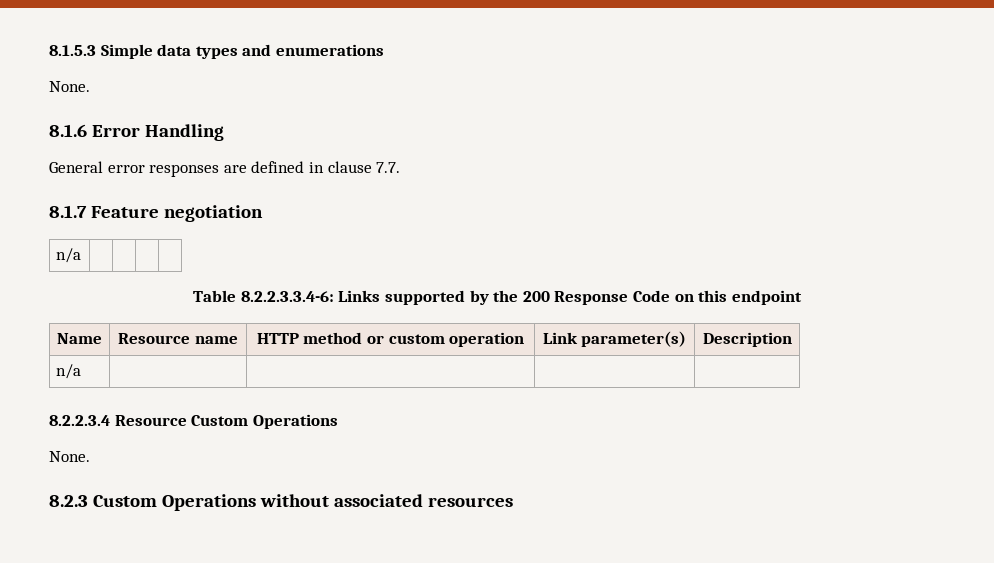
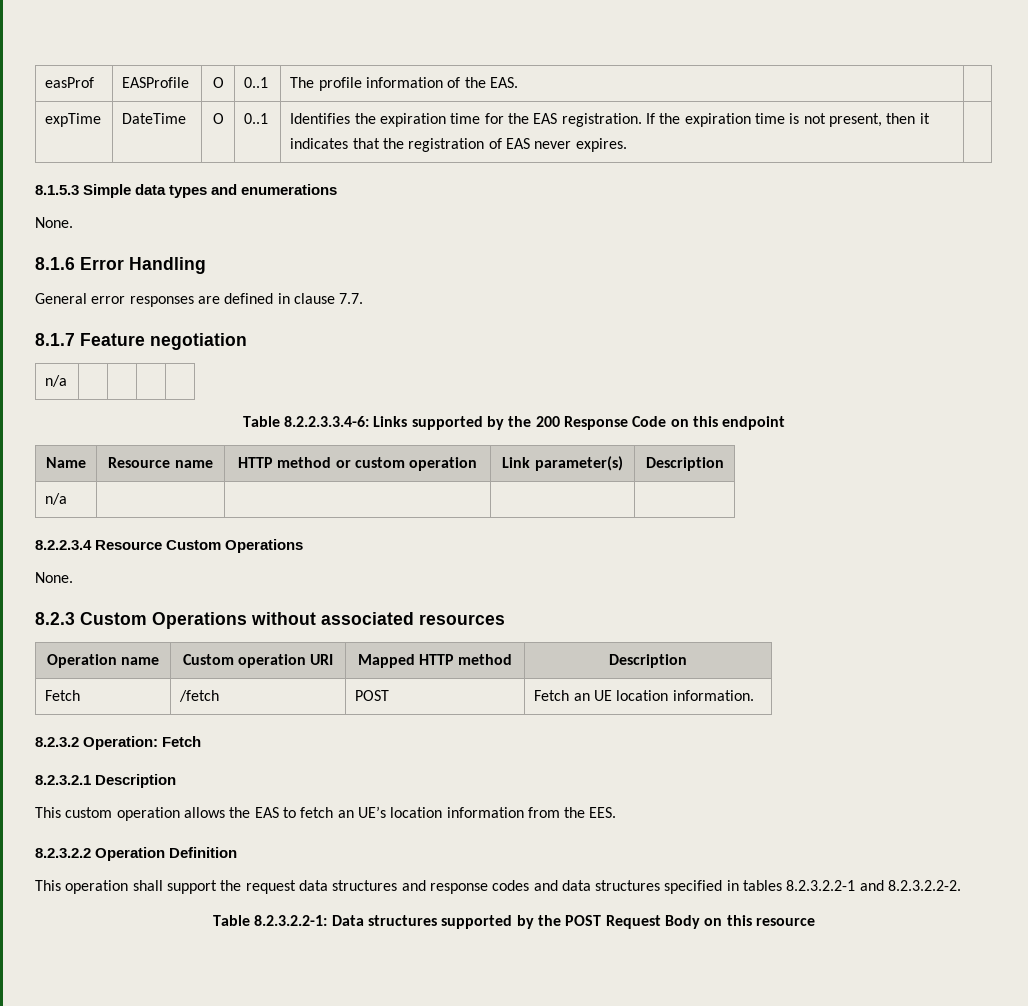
(49, 50) none -> [45,77,95,88] [122,77,190,88] [212,77,224,88] [244,77,269,88] [290,77,519,91] [45,113,102,127] [122,113,187,124] [212,113,224,124] [244,113,269,124] [290,113,930,127] [290,138,627,152] easProf | EASProfile | O | 0..1 | The profile information of the EAS. | // expTime | DateTime | O | 0..1 | Identifies the expiration time for the EAS registration. If the expiration time is not present, then it indicates that the registration of EAS never expires. | //
(513, 502) none -> [46,654,160,668] [182,654,334,668] [357,654,513,668] [609,654,687,668] [45,690,81,701] [179,690,220,702] [355,690,390,701] [534,690,754,701] [35,736,202,750] [35,774,177,788] [35,806,617,821] [35,847,238,861] [35,880,962,894] [213,915,815,929] // Operation name | Custom operation URI | Mapped HTTP method | Description // Fetch | /fetch | POST | Fetch an UE location information. // 8.2.3.2 Operation: Fetch // 8.2.3.2.1 Description // This custom operation allows the EAS to fetch an UE’s location information from the EES. // 8.2.3.2.2 Operation Definition // This operation shall support the request data structures and response codes and data structures specified in tables 8.2.3.2.2-1 and 8.2.3.2.2-2. // Table 8.2.3.2.2-1: Data structures supported by the POST Request Body on this resource

